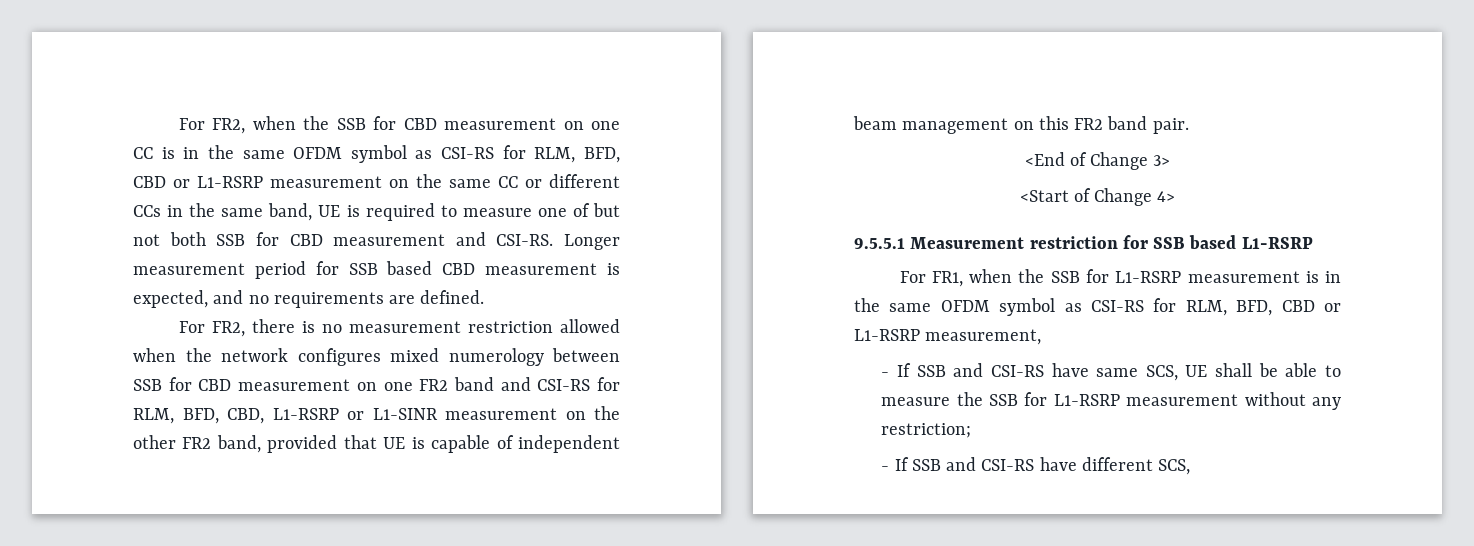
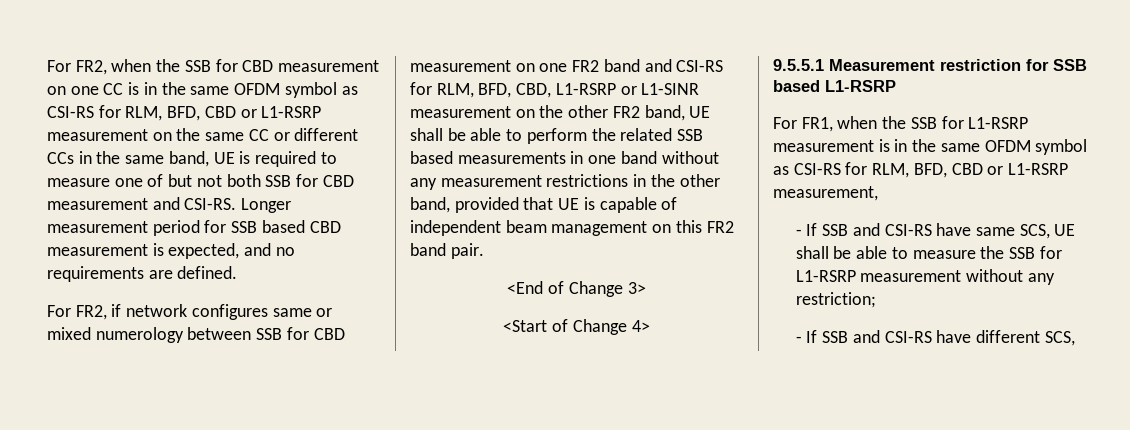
[251,319,620,333] [133,348,381,366] there is no measurement restriction allowed when the network configures -> [111,304,333,320] if network configures same or
(261, 444) none -> [689,106,711,118] [410,128,704,144] [410,151,719,164] [410,174,720,190] [410,197,450,213] UE shall be able to perform the related SSB based measurements in one band without any measurement restrictions in the other band,

